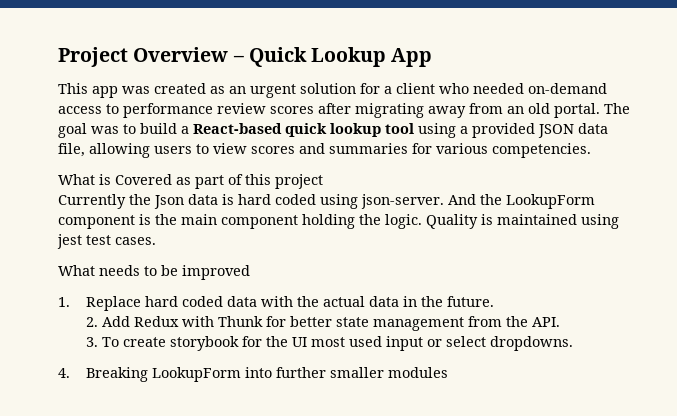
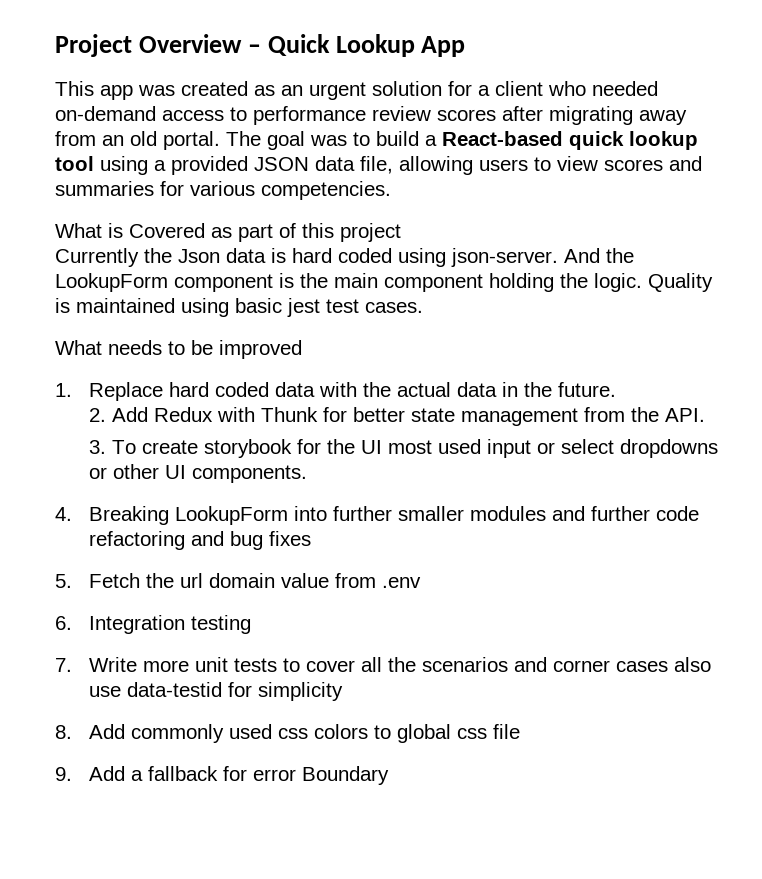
(619, 221) none -> [235,298,282,313] basic
[489,336,573,351] dropdowns. -> [619,439,718,458] [88,464,307,483] dropdowns or other UI components.
(448, 372) none -> [551,506,699,521] [88,531,311,550] [55,573,421,588] [55,615,251,634] [55,657,711,672] [88,682,343,701] [55,724,520,743] [55,766,389,785] and further code refactoring and bug fixes // 5. Fetch the url domain value from .env // 6. Integration testing // 7. Write more unit tests to cover all the scenarios and corner cases also use data-testid for simplicity // 8. Add commonly used css colors to global css file // 9. Add a fallback for error Boundary

